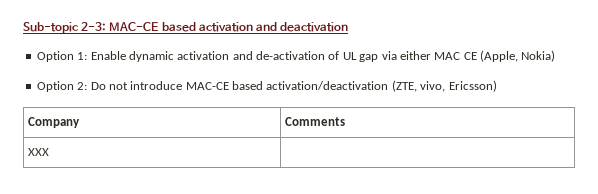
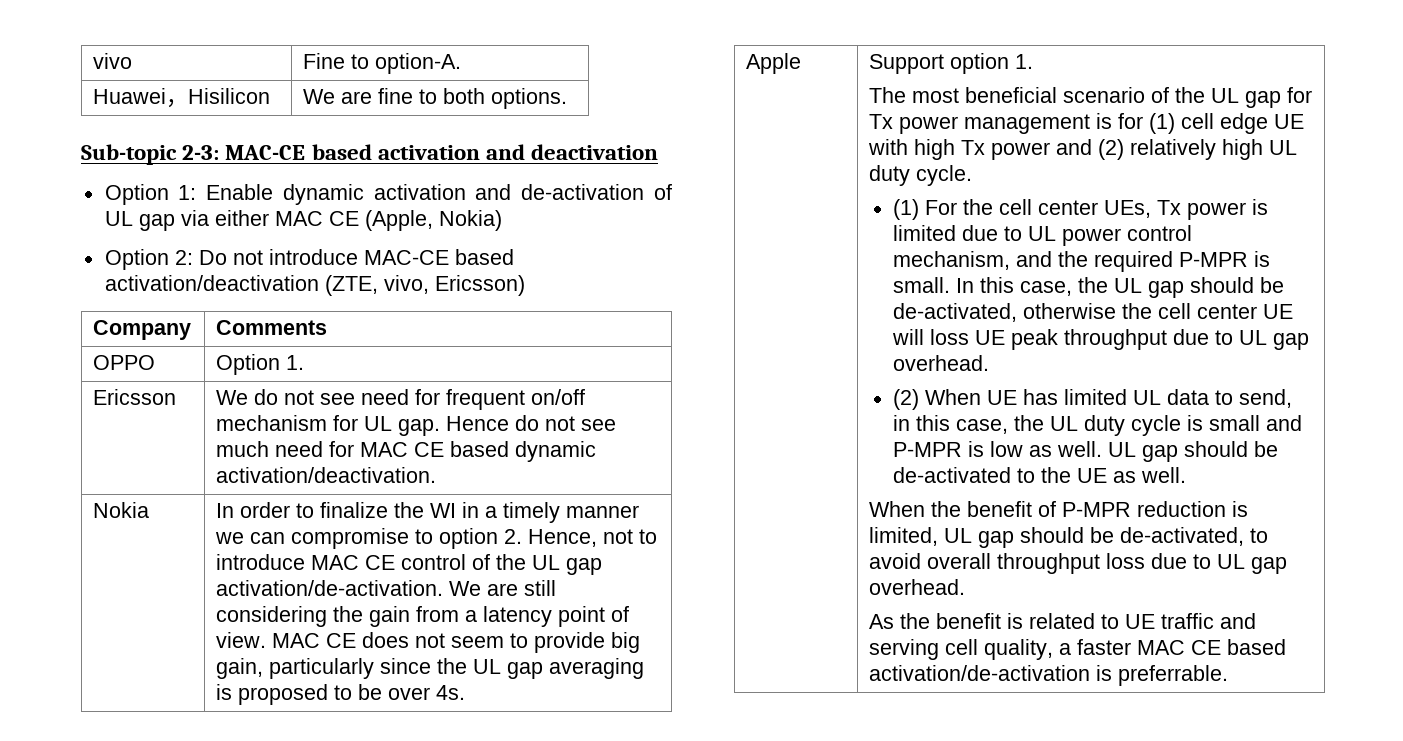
(23, 28) none -> [93,53,133,69] [303,53,462,74] [93,88,271,108] [303,88,568,109] vivo | Fine to option-A. // Huawei，Hisilicon | We are fine to both options. //
[28,148,50,156] XXX | -> [93,355,156,370] [216,354,305,375] [93,389,177,405] [216,389,586,410] [216,415,617,436] [216,441,597,462] [216,467,437,483] [93,502,150,518] [216,502,640,523] [215,528,658,549] [216,554,603,575] [216,580,557,596] [216,606,630,627] [216,632,641,653] [216,658,645,679] [216,684,466,705] [746,53,802,74] [869,53,1034,74] [869,87,1313,108] [869,113,1305,134] [868,139,1298,160] [869,165,973,186] [892,199,1268,220] [892,225,1192,246] [892,251,1270,272] [892,277,1284,298] [892,303,1293,322] [891,329,1309,350] [892,355,989,371] [892,389,1292,410] [892,415,1302,436] [892,441,1278,462] [892,467,1186,483] [869,501,1249,517] [869,527,1269,548] [869,553,1288,574] [869,579,966,595] [869,613,1257,629] [869,639,1287,660] [869,665,1229,686] OPPO | Option 1. // Ericsson | We do not see need for frequent on/off mechanism for UL gap. Hence do not see much need for MAC CE based dynamic activation/deactivation. // Nokia | In order to finalize the WI in a timely manner we can compromise to option 2. Hence, not to introduce MAC CE control of the UL gap activation/de-activation. We are still considering the gain from a latency point of view. MAC CE does not seem to provide big gain, particularly since the UL gap averaging is proposed to be over 4s. // Apple | Support option 1. // The most beneficial scenario of the UL gap for Tx power management is for (1) cell edge UE with high Tx power and (2) relatively high UL duty cycle. // (1) For the cell center UEs, Tx power is limited due to UL power control mechanism, and the required P-MPR is small. In this case, the UL gap should be de-activated, otherwise the cell center UE will loss UE peak throughput due to UL gap overhead. // (2) When UE has limited UL data to send, in this case, the UL duty cycle is small and P-MPR is low as well. UL gap should be de-activated to the UE as well. // When the benefit of P-MPR reduction is limited, UL gap should be de-activated, to avoid overall throughput loss due to UL gap overhead. // As the benefit is related to UE traffic and serving cell quality, a faster MAC CE based activation/de-activation is preferrable.

